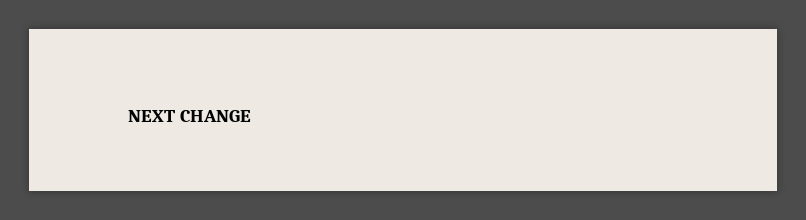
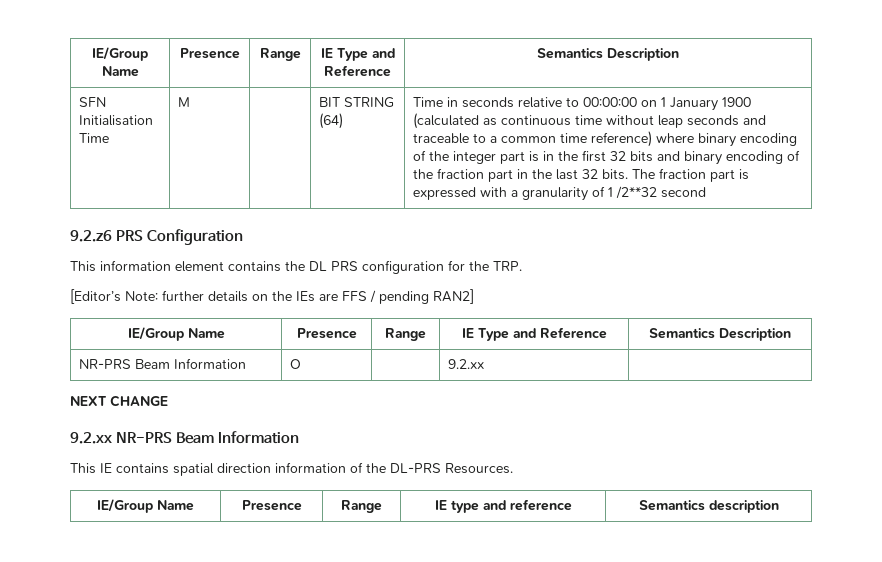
[128,110,252,122] NEXT CHANGE -> [92,47,148,61] [101,66,139,77] [179,48,240,59] [259,48,301,61] [320,48,395,61] [324,65,391,77] [537,48,679,61] [79,97,107,107] [79,115,154,126] [79,133,110,143] [178,97,191,107] [319,97,395,108] [319,113,344,129] [413,97,752,111] [413,113,767,129] [413,131,798,147] [413,150,801,165] [413,168,750,182] [413,186,707,201] [70,229,243,245] [70,260,522,274] [70,289,474,304] [127,327,225,341] [296,328,357,339] [385,328,426,341] [461,327,607,341] [649,328,791,341] [79,358,247,369] [290,359,302,369] [448,359,485,369] [70,395,168,407] [70,431,299,444] [70,462,513,476] [97,499,194,513] [241,500,302,511] [341,500,382,513] [434,499,572,513] [638,500,779,513] IE/Group Name | Presence | Range | IE Type and Reference | Semantics Description // SFN Initialisation Time | M | | BIT STRING (64) | Time in seconds relative to 00:00:00 on 1 January 1900 (calculated as continuous time without leap seconds and traceable to a common time reference) where binary encoding of the integer part is in the first 32 bits and binary encoding of the fraction part in the last 32 bits. The fraction part is expressed with a granularity of 1 /2**32 second // 9.2.z6 PRS Configuration // This information element contains the DL PRS configuration for the TRP. // [Editor’s Note: further details on the IEs are FFS / pending RAN2] // IE/Group Name | Presence | Range | IE Type and Reference | Semantics Description // NR-PRS Beam Information | O | | 9.2.xx | // NEXT CHANGE // 9.2.xx NR-PRS Beam Information // This IE contains spatial direction information of the DL-PRS Resources. // IE/Group Name | Presence | Range | IE type and reference | Semantics description

